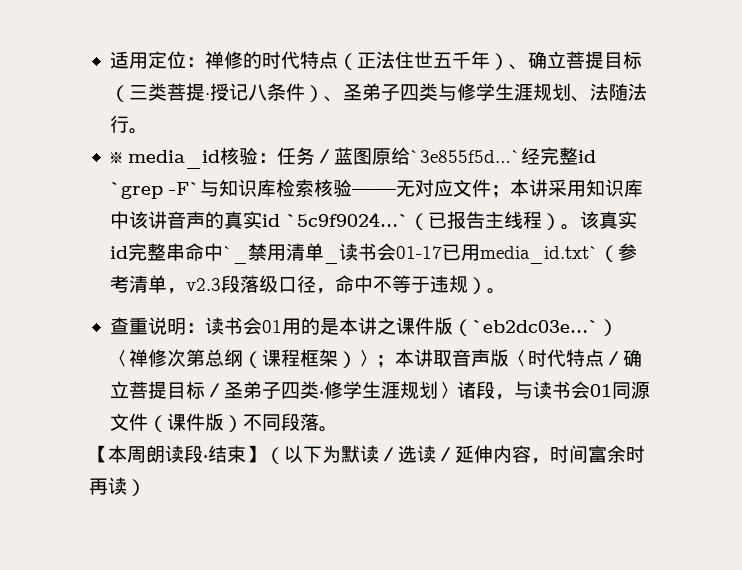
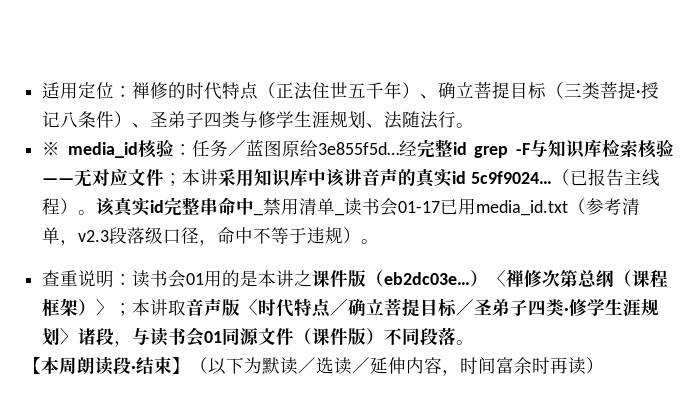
[409,150,521,163] `3e855f5d…` -> [317,142,399,155] 3e855f5d…
[109,182,200,199] `grep -F` -> [474,143,531,158] grep -F
[285,212,409,227] `5c9f9024…` -> [470,171,552,184] 5c9f9024…
[222,246,248,264] `_ -> [254,213,264,216] _
[479,246,599,264] media_id.txt` -> [476,200,569,216] media_id.txt
[471,320,599,333] `eb2dc03e…` -> [384,272,471,285] eb2dc03e…

